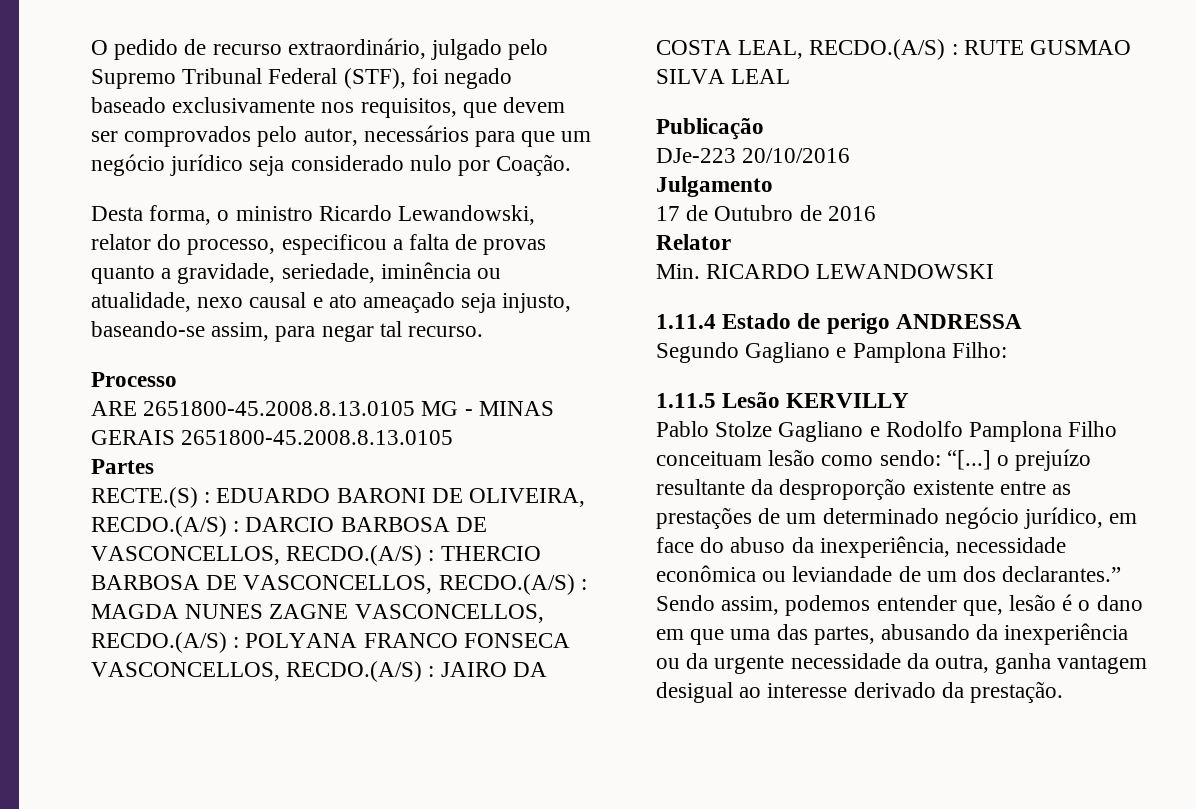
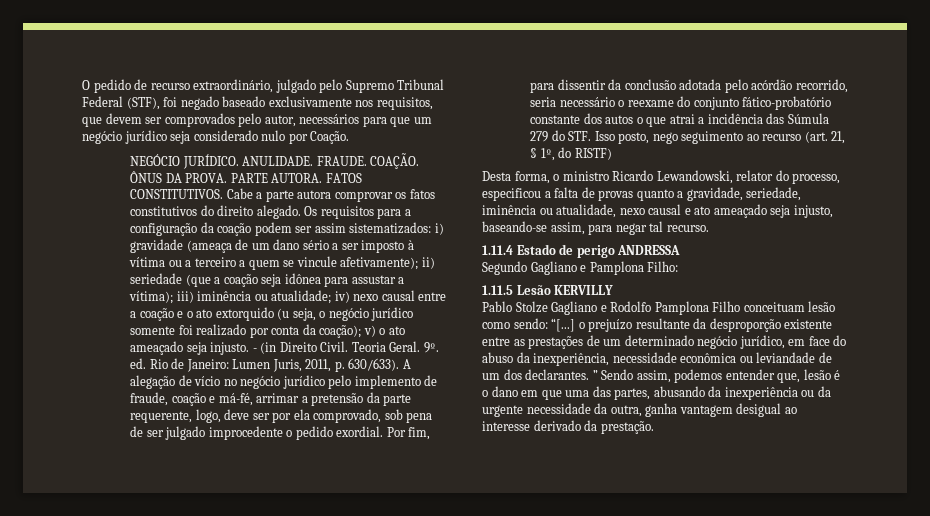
(572, 165) none -> [130,153,420,169] [130,171,362,183] [130,188,435,202] [130,205,411,219] [130,222,444,236] [130,239,414,253] [129,256,435,270] [130,273,405,287] [129,290,447,304] [130,307,414,321] [130,324,405,338] [130,341,439,355] [130,358,411,372] [130,375,438,389] [130,392,412,406] [130,409,433,423] [130,426,431,440] [530,79,848,93] [530,96,832,110] [530,113,829,127] [530,130,846,144] [530,147,612,161] // NEGÓCIO JURÍDICO. ANULIDADE. FRAUDE. COAÇÃO. ÔNUS DA PROVA. PARTE AUTORA. FATOS CONSTITUTIVOS. Cabe a parte autora comprovar os fatos constitutivos do direito alegado. Os requisitos para a configuração da coação podem ser assim sistematizados: i) gravidade (ameaça de um dano sério a ser imposto à vítima ou a terceiro a quem se vincule afetivamente); ii) seriedade (que a coação seja idônea para assustar a vítima); iii) iminência ou atualidade; iv) nexo causal entre a coação e o ato extorquido (u seja, o negócio jurídico somente foi realizado por conta da coação); v) o ato ameaçado seja injusto. - (in Direito Civil. Teoria Geral. 9º. ed. Rio de Janeiro: Lumen Juris, 2011, p. 630/633). A alegação de vício no negócio jurídico pelo implemento de fraude, coação e má-fé, arrimar a pretensão da parte requerente, logo, deve ser por ela comprovado, sob pena de ser julgado improcedente o pedido exordial. Por fim, para dissentir da conclusão adotada pelo acórdão recorrido, seria necessário o reexame do conjunto fático-probatório constante dos autos o que atrai a incidência das Súmula 279 do STF. Isso posto, nego seguimento ao recurso (art. 21, § 1º, do RISTF)
[91,372,177,387] [91,401,554,416] [91,430,454,445] [91,459,154,474] [91,487,586,508] [91,516,487,537] [91,545,541,566] [91,574,587,595] [91,604,544,623] [91,632,570,653] [91,661,547,682] [656,39,1132,60] [656,69,791,84] [656,118,764,140] [656,148,851,163] [656,176,773,197] [656,205,876,221] [656,234,731,250] [656,264,995,279] // Processo // ARE 2651800-45.2008.8.13.0105 MG - MINAS GERAIS 2651800-45.2008.8.13.0105 // Partes // RECTE.(S) : EDUARDO BARONI DE OLIVEIRA, RECDO.(A/S) : DARCIO BARBOSA DE VASCONCELLOS, RECDO.(A/S) : THERCIO BARBOSA DE VASCONCELLOS, RECDO.(A/S) : MAGDA NUNES ZAGNE VASCONCELLOS, RECDO.(A/S) : POLYANA FRANCO FONSECA VASCONCELLOS, RECDO.(A/S) : JAIRO DA COSTA LEAL, RECDO.(A/S) : RUTE GUSMAO SILVA LEAL // Publicação // DJe-223 20/10/2016 // Julgamento // 17 de Outubro de 2016 // Relator // Min. RICARDO LEWANDOWSKI -> (709, 228) none
[1002,566,1122,582] declarantes.” -> [525,369,598,380] declarantes. ”

